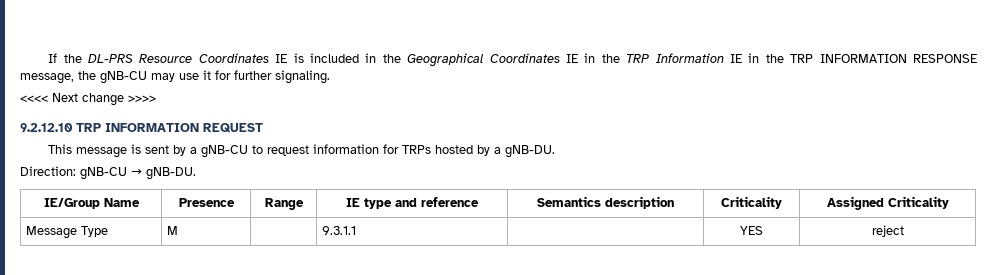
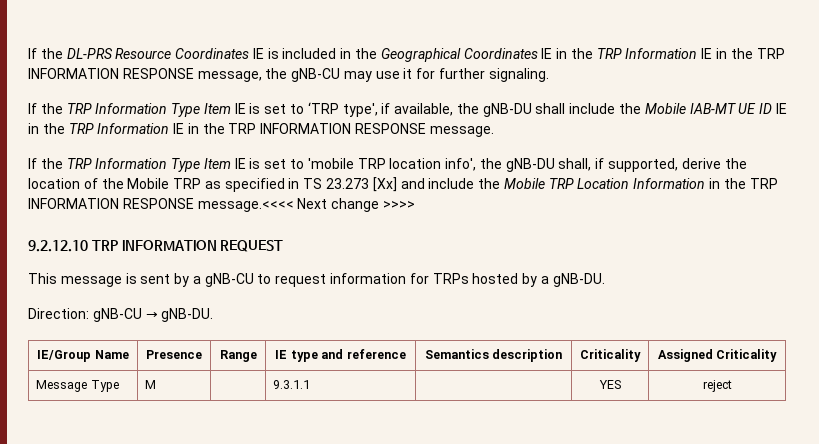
[20,95,48,102] <<<< -> [28,102,787,117] [28,123,494,137] [28,158,747,172] [28,177,778,192] [28,198,294,212] If the TRP Information Type Item IE is set to ‘TRP type', if available, the gNB-DU shall include the Mobile IAB-MT UE ID IE in the TRP Information IE in the TRP INFORMATION RESPONSE message. // If the TRP Information Type Item IE is set to 'mobile TRP location info', the gNB-DU shall, if supported, derive the location of the Mobile TRP as specified in TS 23.273 [Xx] and include the Mobile TRP Location Information in the TRP INFORMATION RESPONSE message.<<<<

